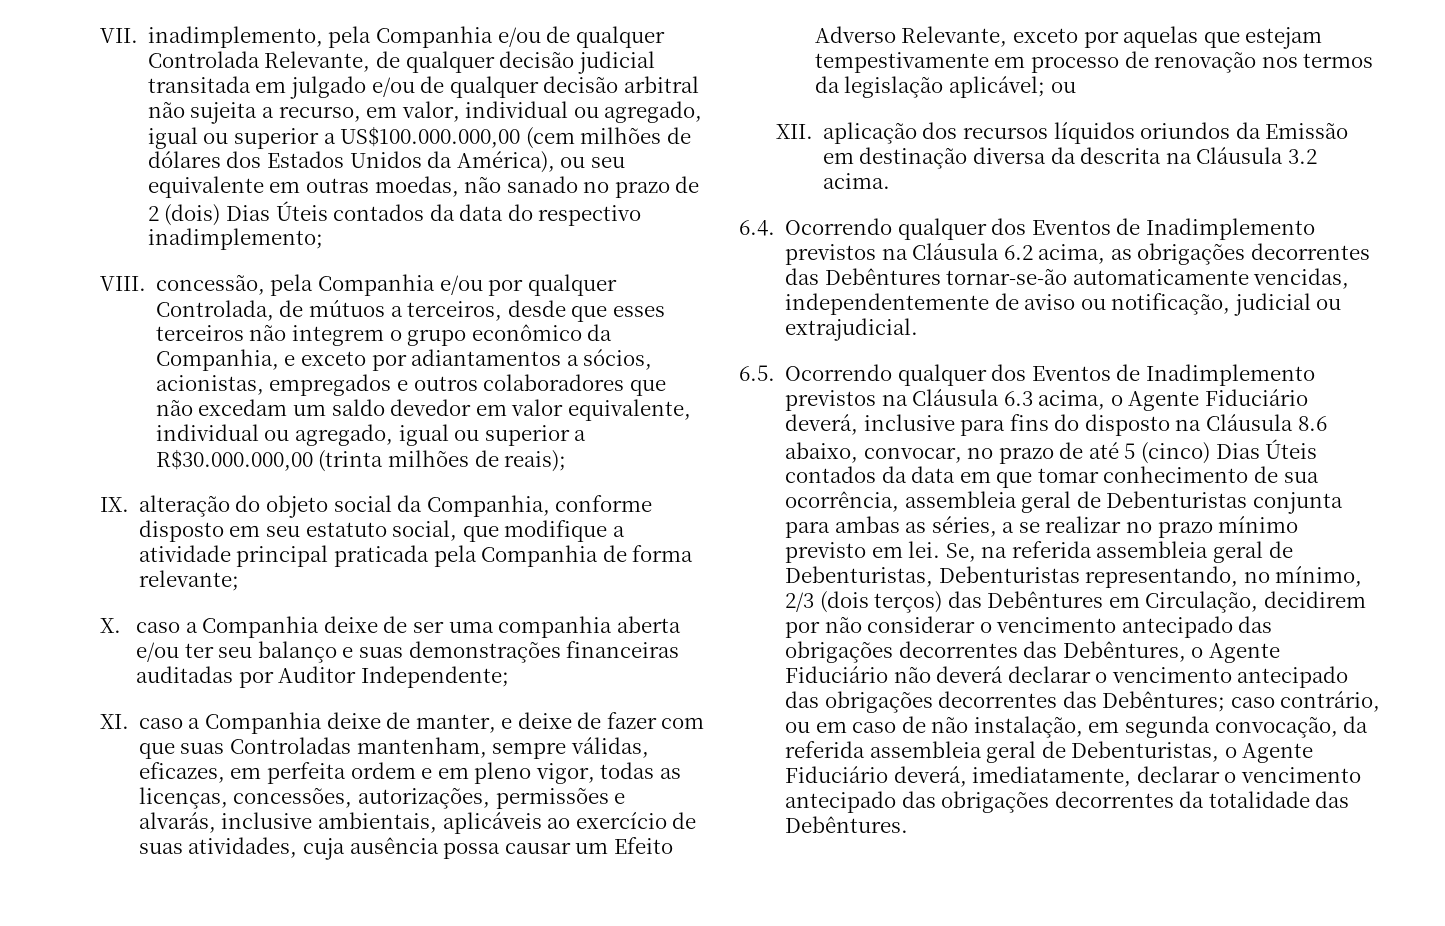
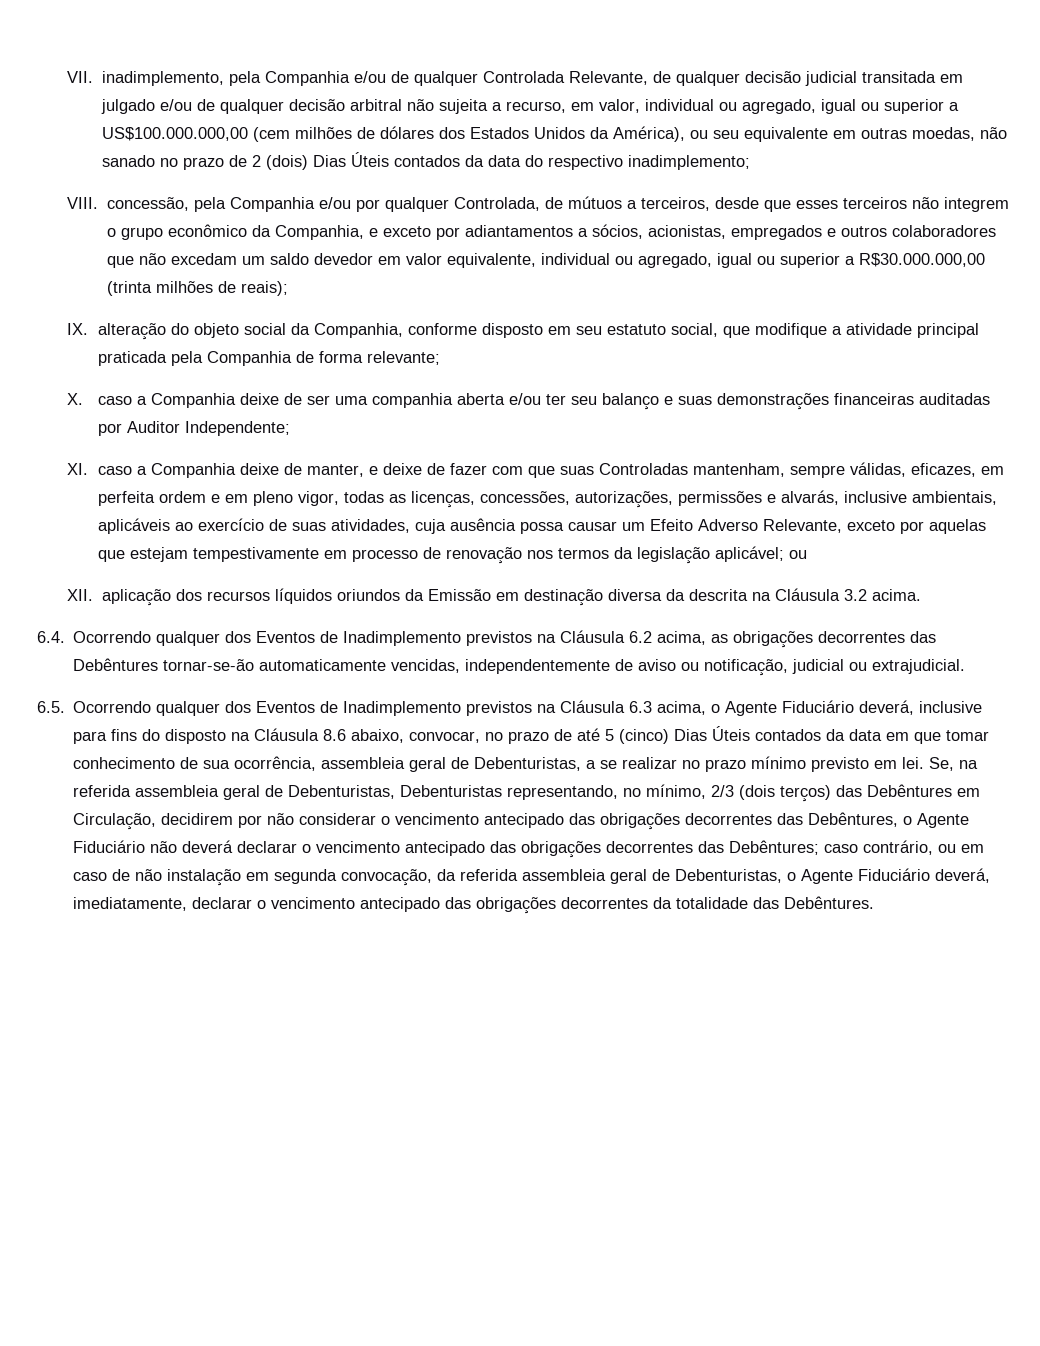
[1106,491,1343,514] [785,516,997,538] Debenturistas conjunta para ambas as séries, -> [474,757,582,771] Debenturistas,
[973,716,1083,738] instalação, -> [167,869,242,886] instalação

